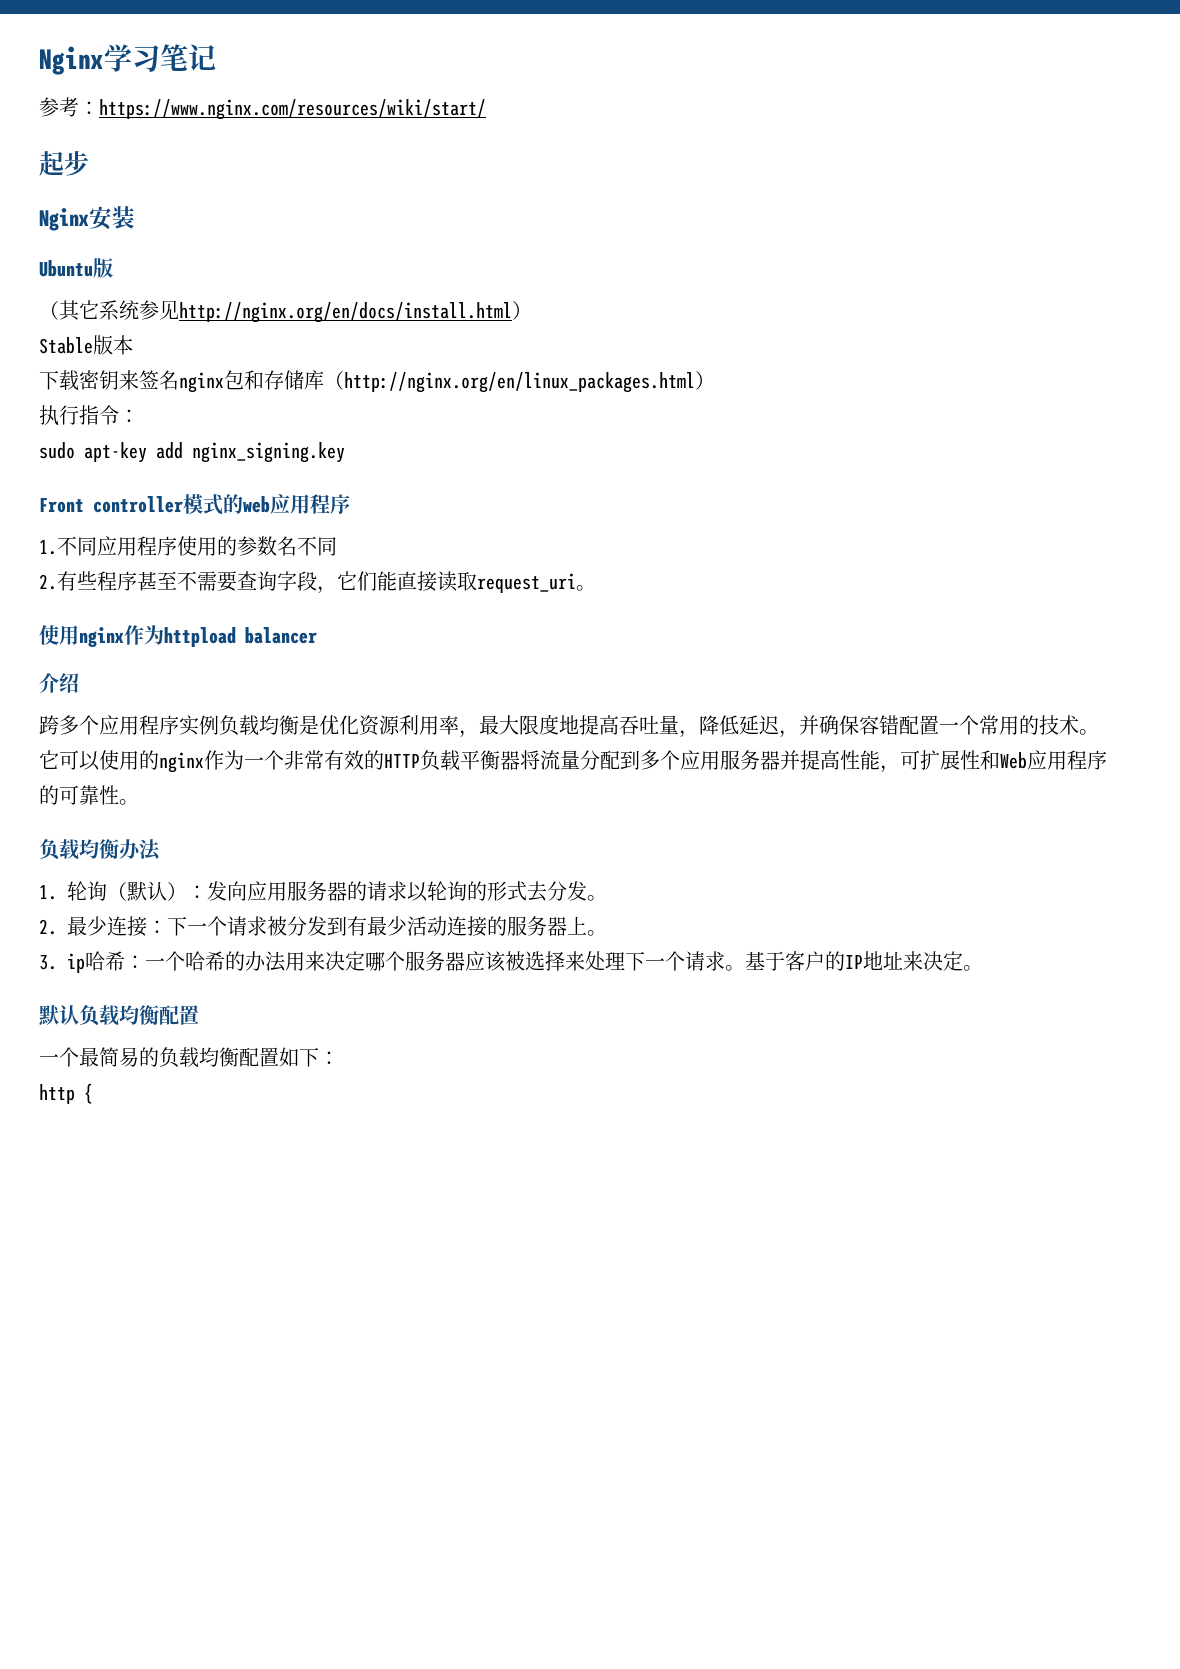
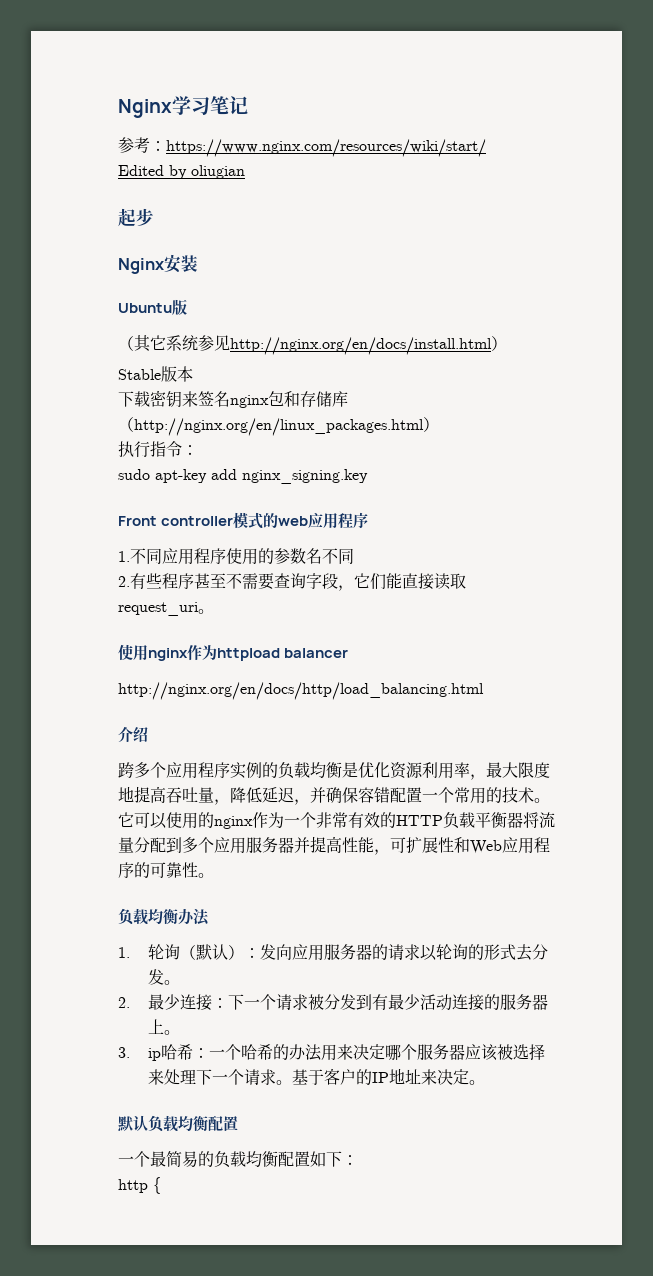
(486, 109) none -> [118,165,245,179] // Edited by oliugian
(317, 635) none -> [118,682,484,700] // http://nginx.org/en/docs/http/load_balancing.html
(219, 725) none -> [262,762,278,778] 的

